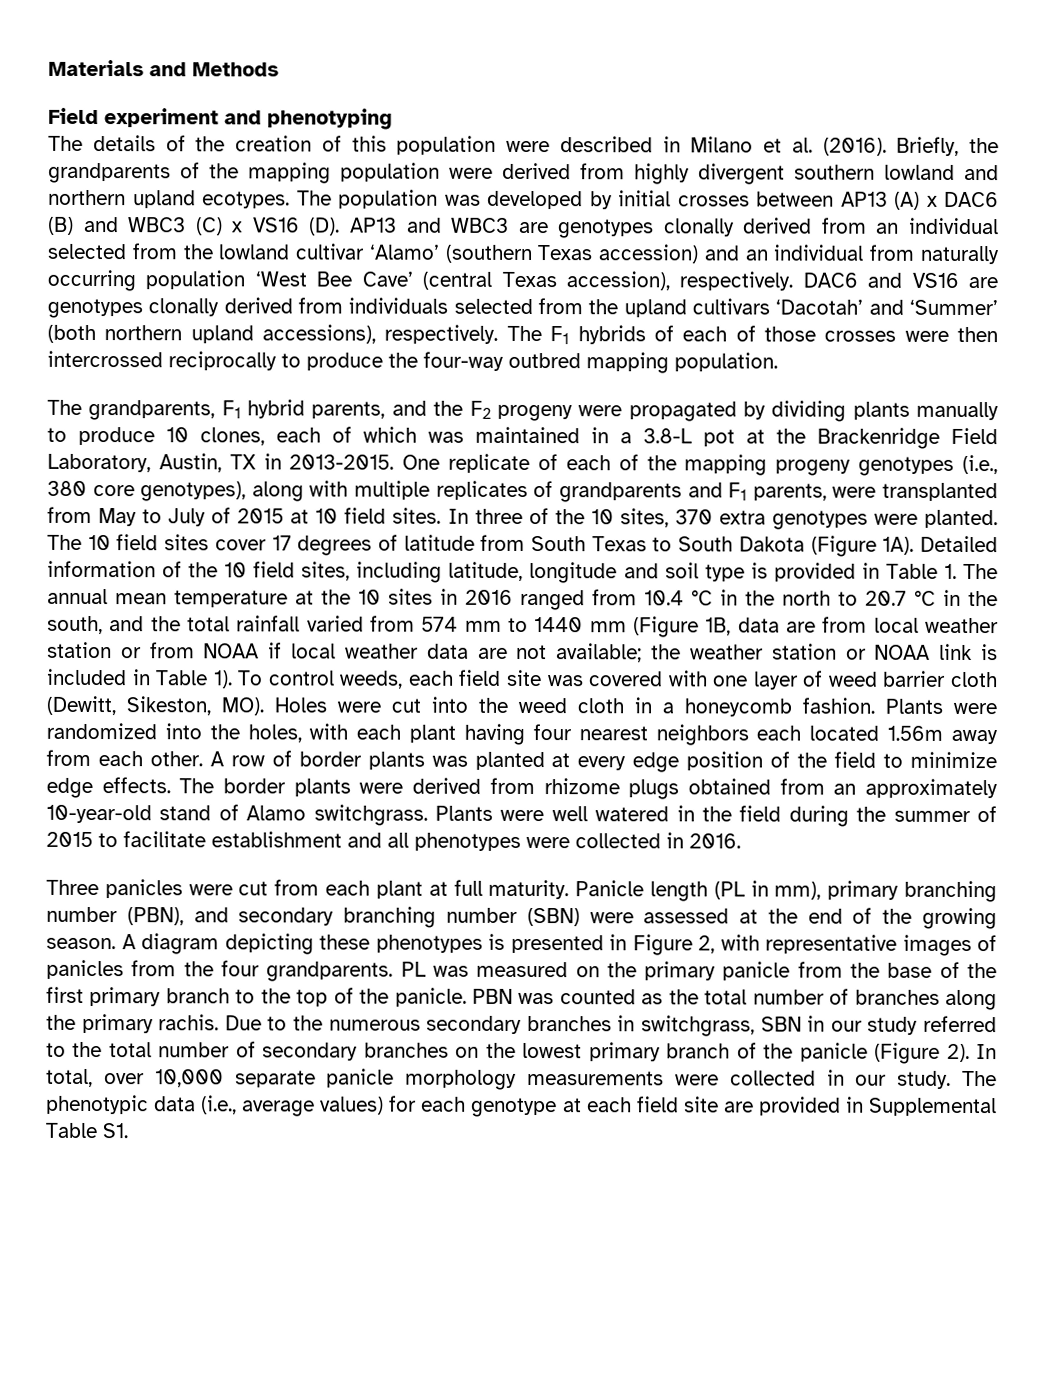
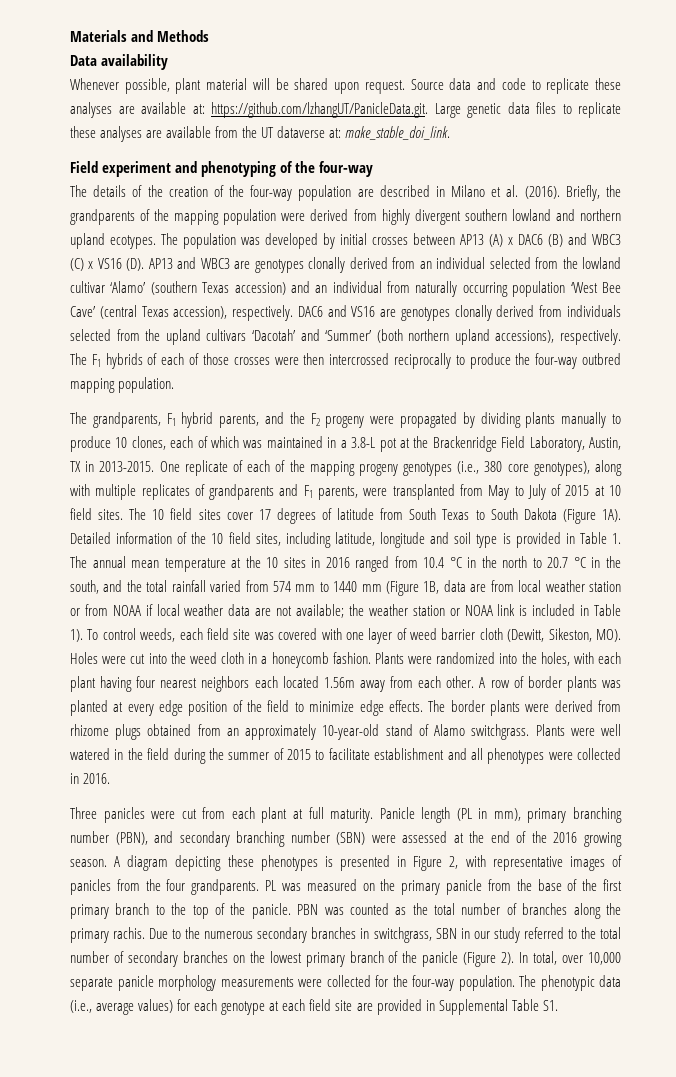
(279, 69) none -> [70,54,169,70] [70,78,622,94] [70,102,621,118] [70,126,451,142] // Data availability // Whenever possible, plant material will be shared upon request. Source data and code to replicate these analyses are available at: https://github.com/lzhangUT/PanicleData.git. Large genetic data files to replicate these analyses are available from the UT dataverse at: make_stable_doi_link.
(393, 119) none -> [280,161,374,177] of the four-way
[351,135,550,155] this population were -> [229,185,374,201] the four-way population are
[447,507,998,530] In three of the 10 sites, 370 extra genotypes were planted. -> (124, 514) none
(913, 916) none -> [553,832,578,843] 2016
[826,1069,952,1089] in our study. -> [375,975,515,991] for the four-way population.

